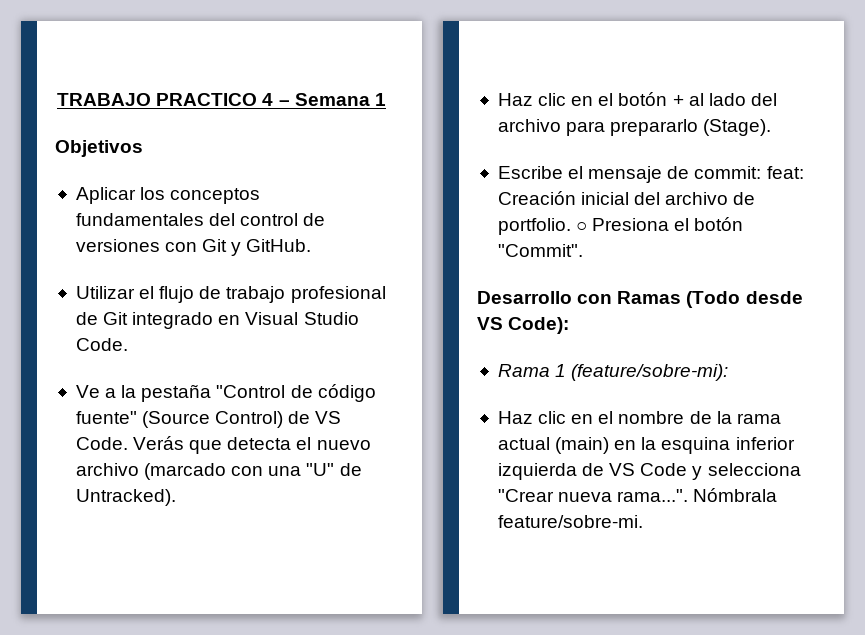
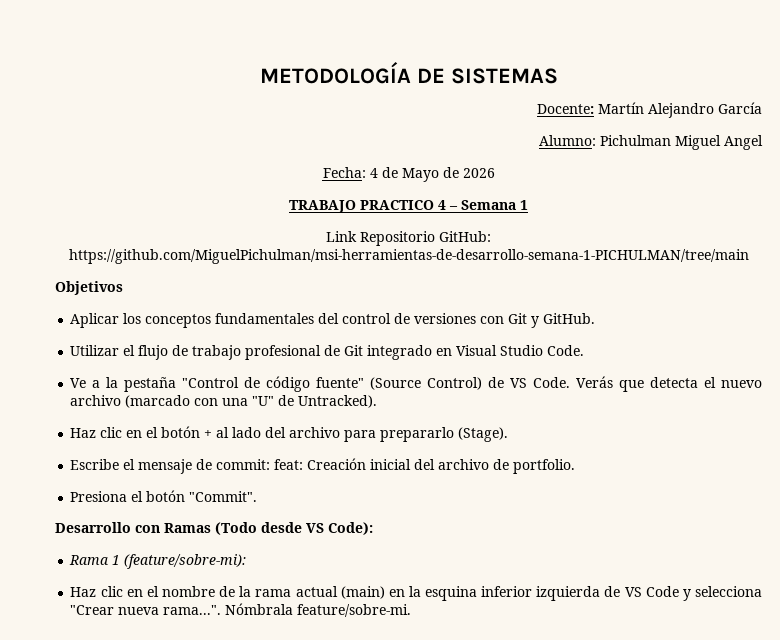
(57, 99) none -> [259,62,558,84] [537,102,762,118] [539,135,763,150] [322,167,495,182] METODOLOGÍA DE SISTEMAS // Docente: Martín Alejandro García // Alumno: Pichulman Miguel Angel // Fecha: 4 de Mayo de 2026 //
(386, 99) none -> [326,231,491,246] [68,249,749,264] // Link Repositorio GitHub: https://github.com/MiguelPichulman/msi-herramientas-de-desarrollo-semana-1-PICHULMAN/tree/main
[576,222,588,231] ○ -> (576, 466) //

